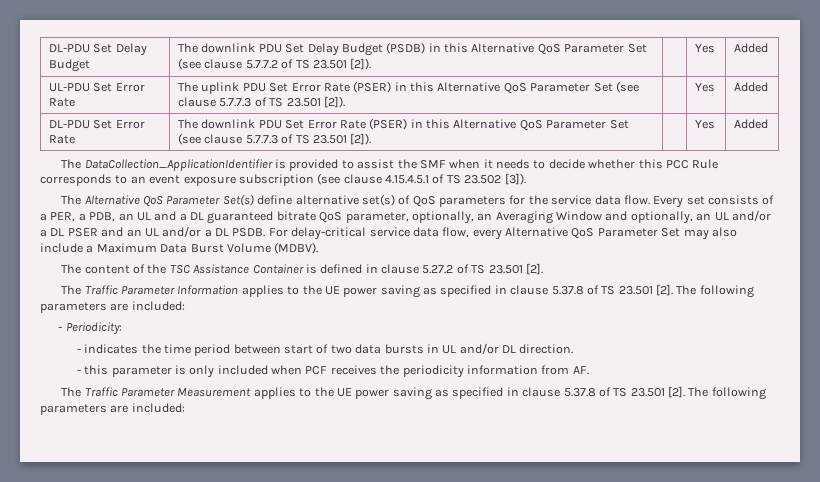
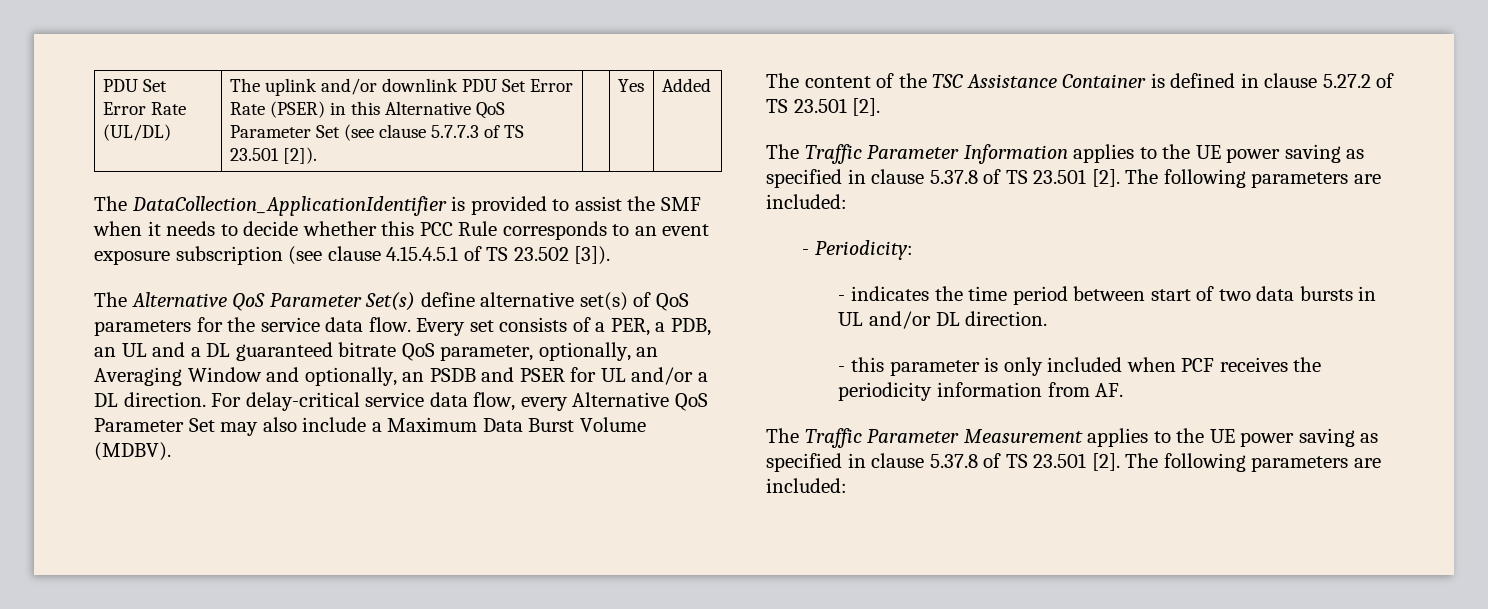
[49,43,147,56] [49,59,91,72] [178,42,647,56] [178,58,372,70] [695,44,716,53] [734,43,769,53] [49,83,145,92] [49,98,76,107] [178,81,639,94] [178,96,345,108] [695,83,716,92] [734,82,769,92] [49,120,145,129] [49,135,76,144] [178,119,199,129] DL-PDU Set Delay Budget | The downlink PDU Set Delay Budget (PSDB) in this Alternative QoS Parameter Set (see clause 5.7.7.2 of TS 23.501 [2]). | | Yes | Added // UL-PDU Set Error Rate | The uplink PDU Set Error Rate (PSER) in this Alternative QoS Parameter Set (see clause 5.7.7.3 of TS 23.501 [2]). | | Yes | Added // DL-PDU Set Error Rate | The -> [102,79,167,92] [102,102,186,115] [102,124,171,141] [229,78,377,96] PDU Set Error Rate (UL/DL) | The uplink and/or
[714,210,771,221] [40,226,266,237] UL and/or a DL PSER and an UL and/or a DL PSDB. -> [429,367,708,385] [94,392,206,407] PSDB and PSER for UL and/or a DL direction.

